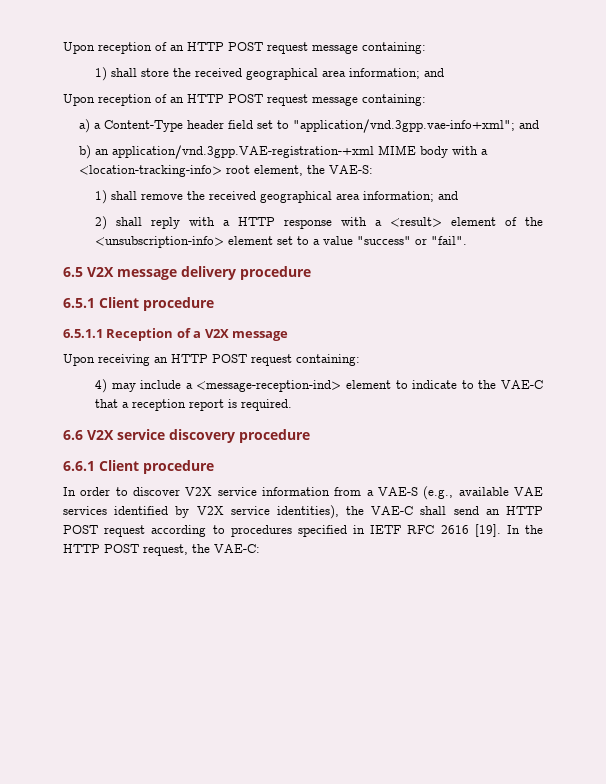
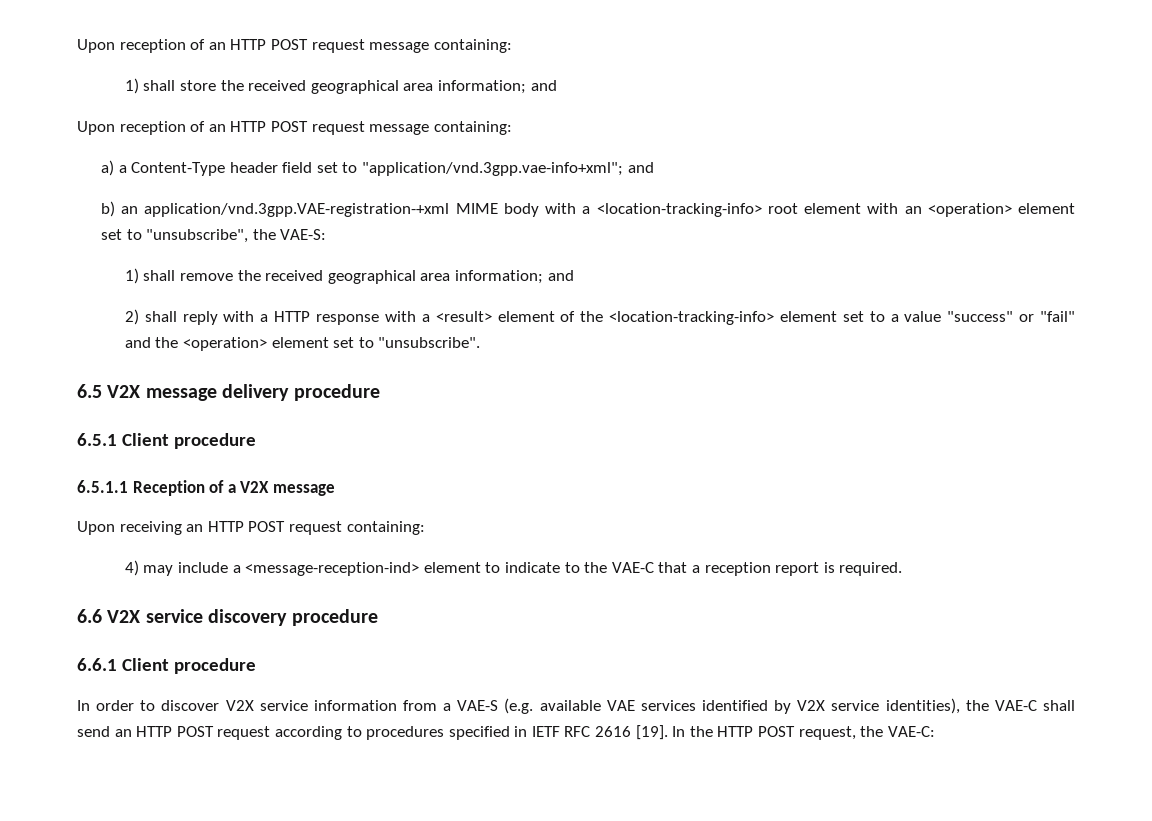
[253,165,303,176] element, -> [804,203,1075,217] [100,229,249,243] element with an <operation> element set to "unsubscribe",
[94,236,224,248] <unsubscription-info> -> [609,311,775,325] <location-tracking-info>
[430,236,467,245] "fail". -> [1040,311,1076,322] [124,337,481,351] "fail" and the <operation> element set to "unsubscribe".
[423,486,454,500] (e.g., -> [504,698,534,714] (e.g.

